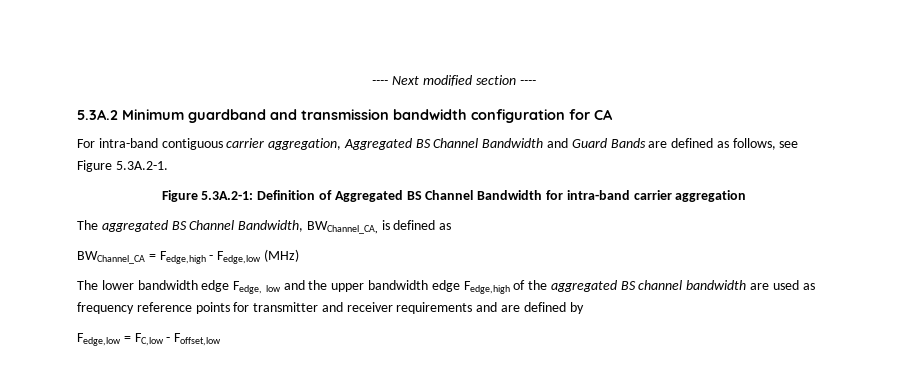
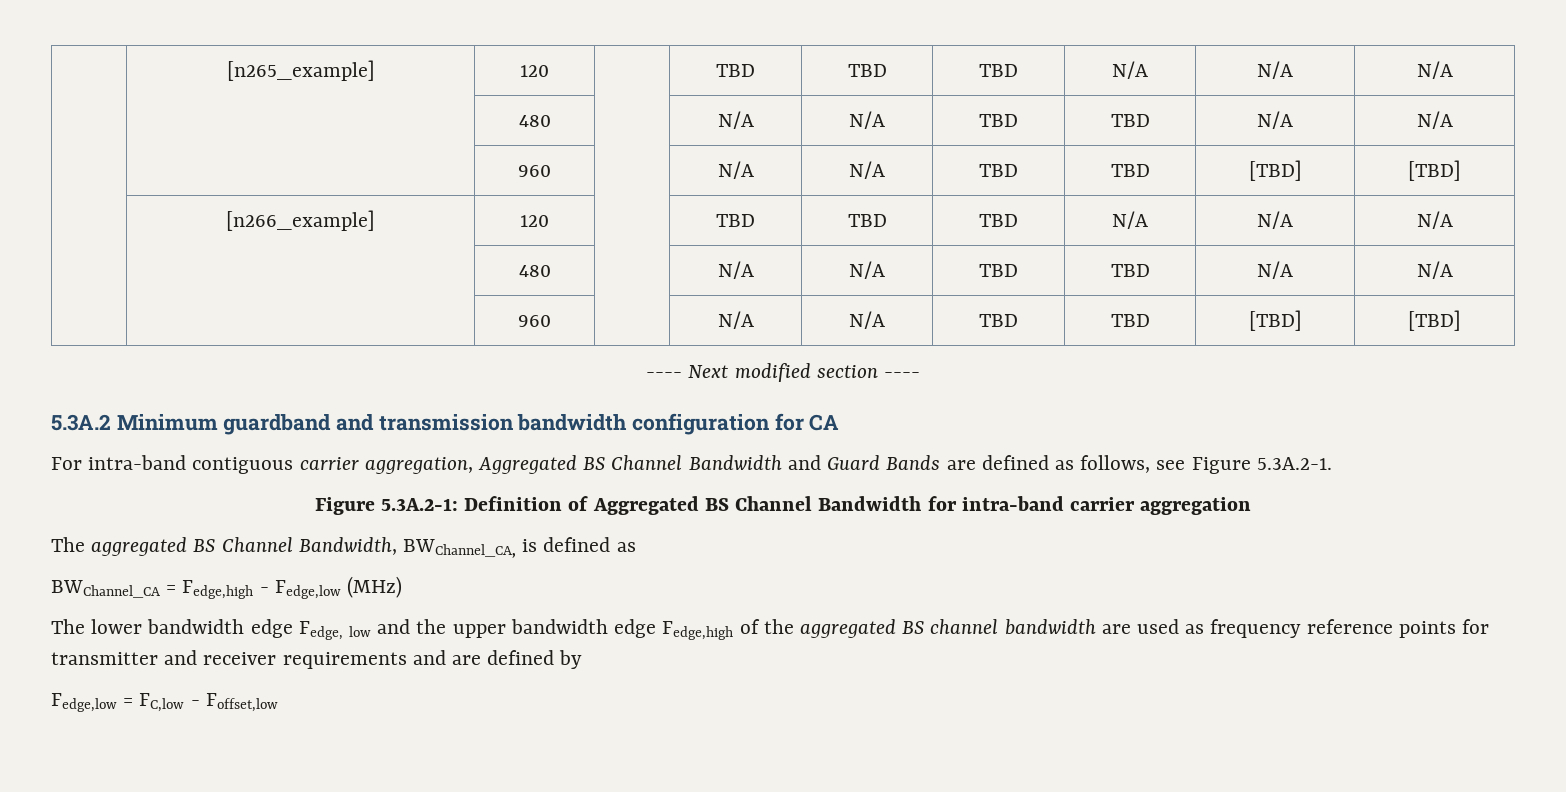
(372, 82) none -> [226,60,375,81] [520,65,549,77] [716,64,755,77] [847,64,887,77] [979,64,1018,77] [1112,61,1148,79] [1257,61,1293,79] [1416,61,1453,79] [518,115,551,127] [717,111,754,129] [849,111,885,129] [979,114,1018,127] [1110,114,1150,127] [1257,111,1293,129] [1416,111,1453,129] [518,165,551,177] [717,161,754,179] [849,161,885,179] [979,164,1018,177] [1110,164,1150,177] [1248,160,1302,181] [1408,160,1461,181] [226,210,375,231] [520,215,549,227] [716,214,755,227] [847,214,887,227] [979,214,1018,227] [1112,211,1148,229] [1257,211,1293,229] [1416,211,1453,229] [518,265,551,277] [717,261,754,279] [849,261,885,279] [979,264,1018,277] [1110,264,1150,277] [1257,261,1293,279] [1416,261,1453,279] [518,315,551,327] [717,311,754,329] [849,311,885,329] [979,314,1018,327] [1110,314,1150,327] [1248,310,1302,331] [1408,310,1461,331] | [n265_example] | 120 | | TBD | TBD | TBD | N/A | N/A | N/A // | | 480 | | N/A | N/A | TBD | TBD | N/A | N/A // | | 960 | | N/A | N/A | TBD | TBD | [TBD] | [TBD] // | [n266_example] | 120 | | TBD | TBD | TBD | N/A | N/A | N/A // | | 480 | | N/A | N/A | TBD | TBD | N/A | N/A // | | 960 | | N/A | N/A | TBD | TBD | [TBD] | [TBD] //

